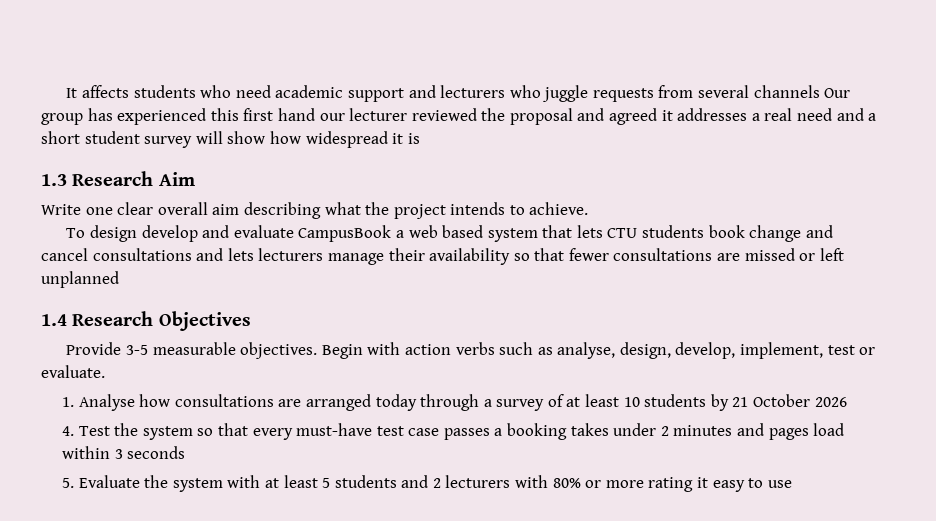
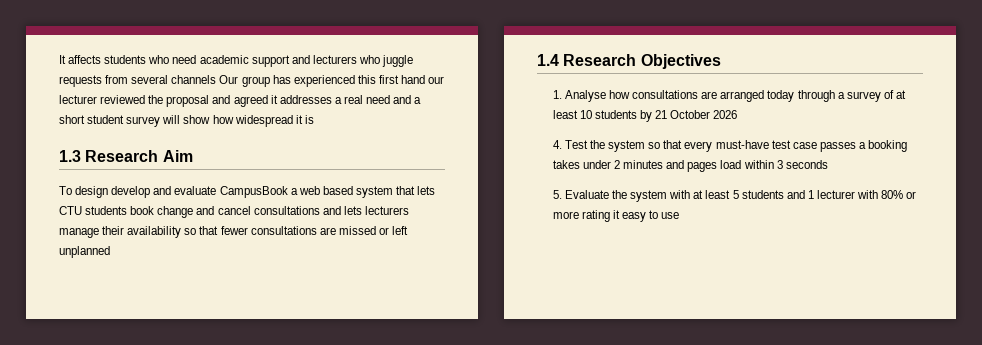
[41,202,589,219] // Write one clear overall aim describing what the project intends to achieve. -> (193, 156) none
[66,342,876,359] [41,365,105,378] // Provide 3-5 measurable objectives. Begin with action verbs such as analyse, design, develop, implement, test or evaluate. -> (721, 61) none
[432,475,511,488] 2 lecturers -> [807,190,855,199] 1 lecturer

